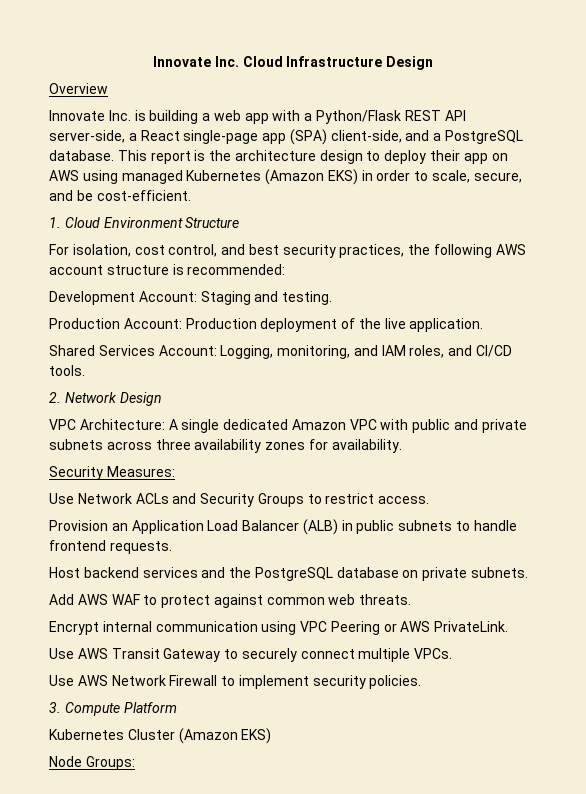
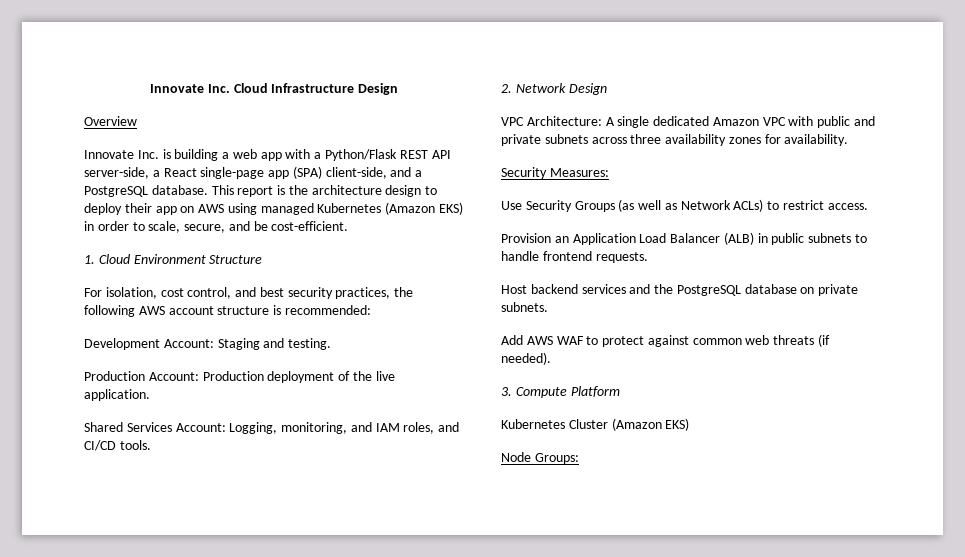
[77,493,304,507] Network ACLs and Security Groups -> [525,199,764,212] Security Groups (as well as Network ACLs)
[359,594,412,605] [49,621,509,635] [49,648,453,662] [49,675,422,689] threats. // Encrypt internal communication using VPC Peering or AWS PrivateLink. // Use AWS Transit Gateway to securely connect multiple VPCs. // Use AWS Network Firewall to implement security policies. -> [773,334,831,347] [501,352,551,365] threats (if needed).

